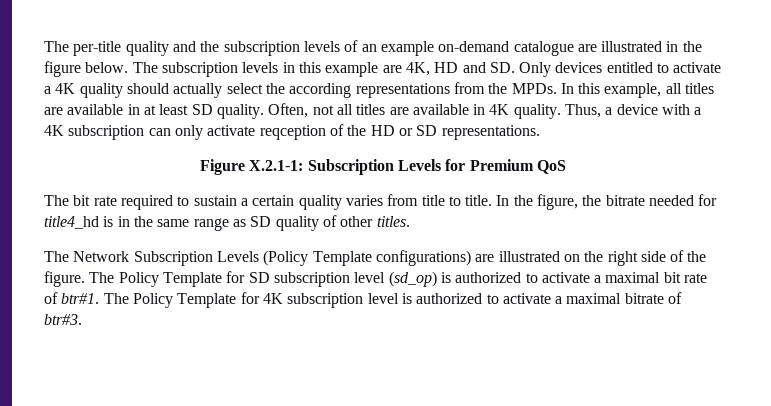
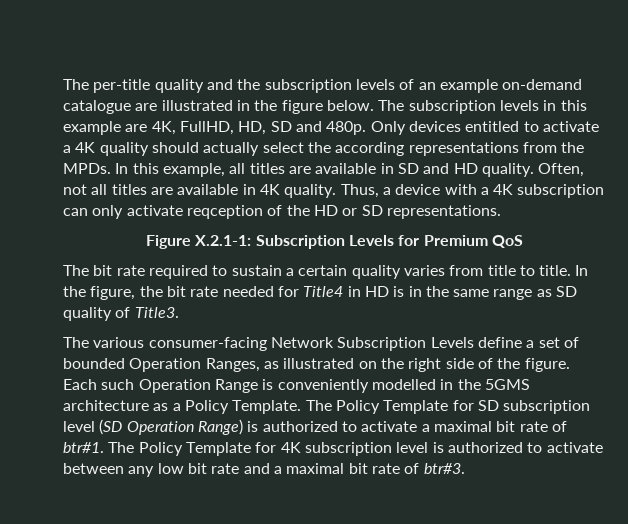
[434,62,515,73] HD and SD. -> [179,121,367,135] FullHD, HD, SD and 480p.
[143,104,213,115] at least SD -> [397,163,478,174] SD and HD
[605,194,718,206] [44,216,99,229] bitrate needed for title4_hd -> [166,286,389,297] bit rate needed for Title4 in HD
[340,216,410,227] [44,251,69,262] other titles. // The -> [134,307,179,318] [63,337,267,351] Title3. // The various consumer-facing
[263,250,495,266] (Policy Template configurations) are -> [477,337,579,348] [63,358,279,372] define a set of bounded Operation Ranges, as
(85, 279) none -> [63,379,530,393] [63,400,302,414] Each such Operation Range is conveniently modelled in the 5GMS architecture as a Policy Template.
[388,271,437,287] (sd_op) -> [99,419,243,435] (SD Operation Range)
[555,293,664,304] a maximal bitrate -> [63,463,400,477] between any low bit rate and a maximal bit rate

